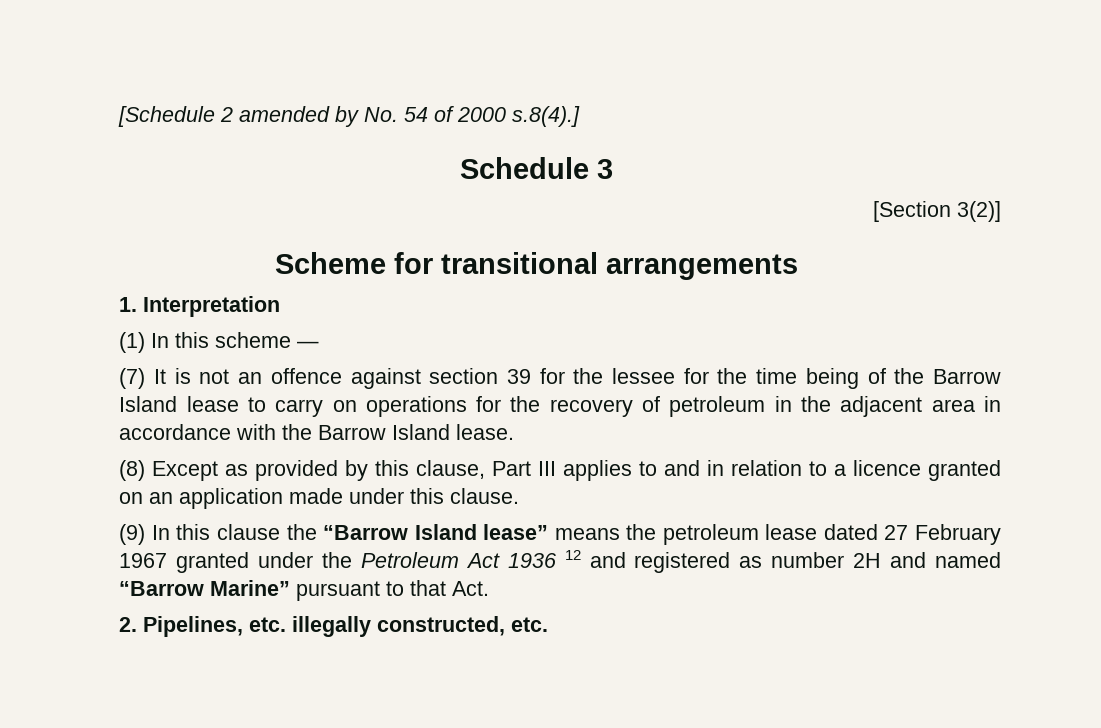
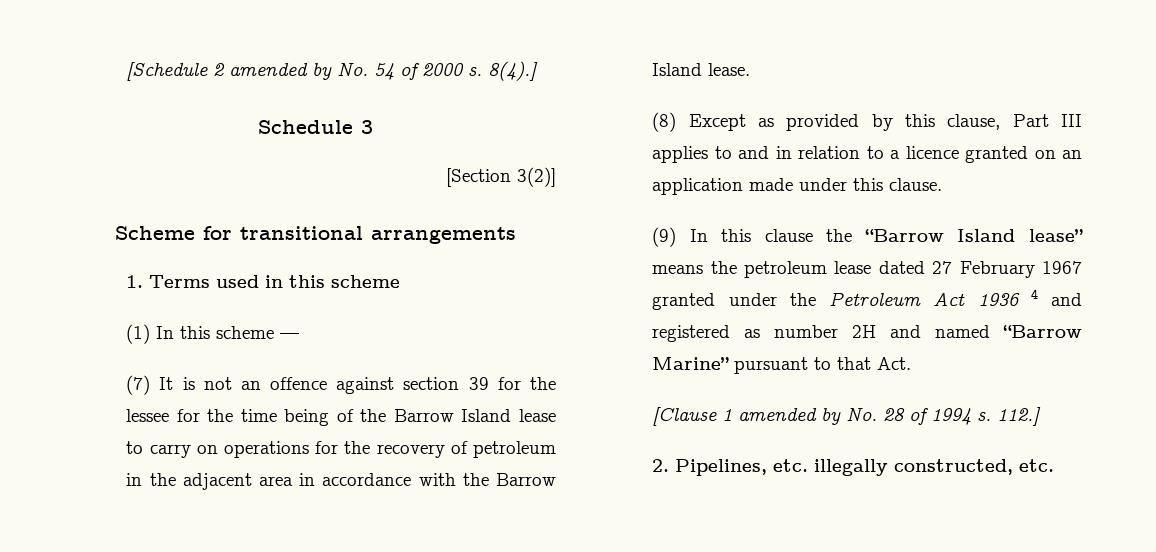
[512,106,581,127] s.8(4).] -> [468,61,539,81] s. 8(4).]
[143,296,281,317] Interpretation -> [149,275,401,288] Terms used in this scheme
[564,550,581,560] 12 -> [1030,289,1038,299] 4
(490, 588) none -> [652,407,1042,426] // [Clause 1 amended by No. 28 of 1994 s. 112.]

